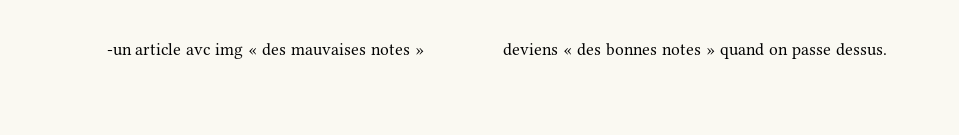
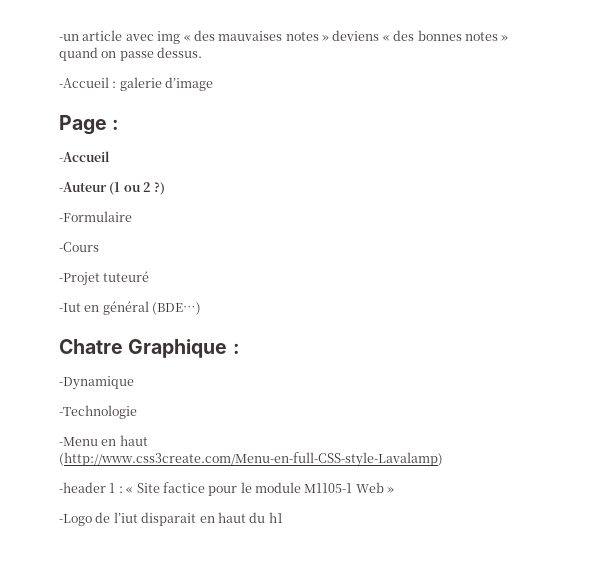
[186,47,211,55] avc -> [125,34,154,41] avec
(887, 49) none -> [59,77,214,91] [59,115,120,135] [59,151,110,162] [59,182,165,195] [59,211,132,222] [59,242,99,252] [59,271,150,286] [59,301,202,315] [59,339,240,358] [59,376,134,390] [59,405,137,419] [59,435,148,446] [59,452,443,467] [59,482,395,496] [59,512,283,526] // -Accueil : galerie d’image // Page : // -Accueil // -Auteur (1 ou 2 ?) // -Formulaire // -Cours // -Projet tuteuré // -Iut en général (BDE…) // Chatre Graphique : // -Dynamique // -Technologie // -Menu en haut (http://www.css3create.com/Menu-en-full-CSS-style-Lavalamp) // -header 1 : « Site factice pour le module M1105-1 Web » // -Logo de l’iut disparait en haut du h1

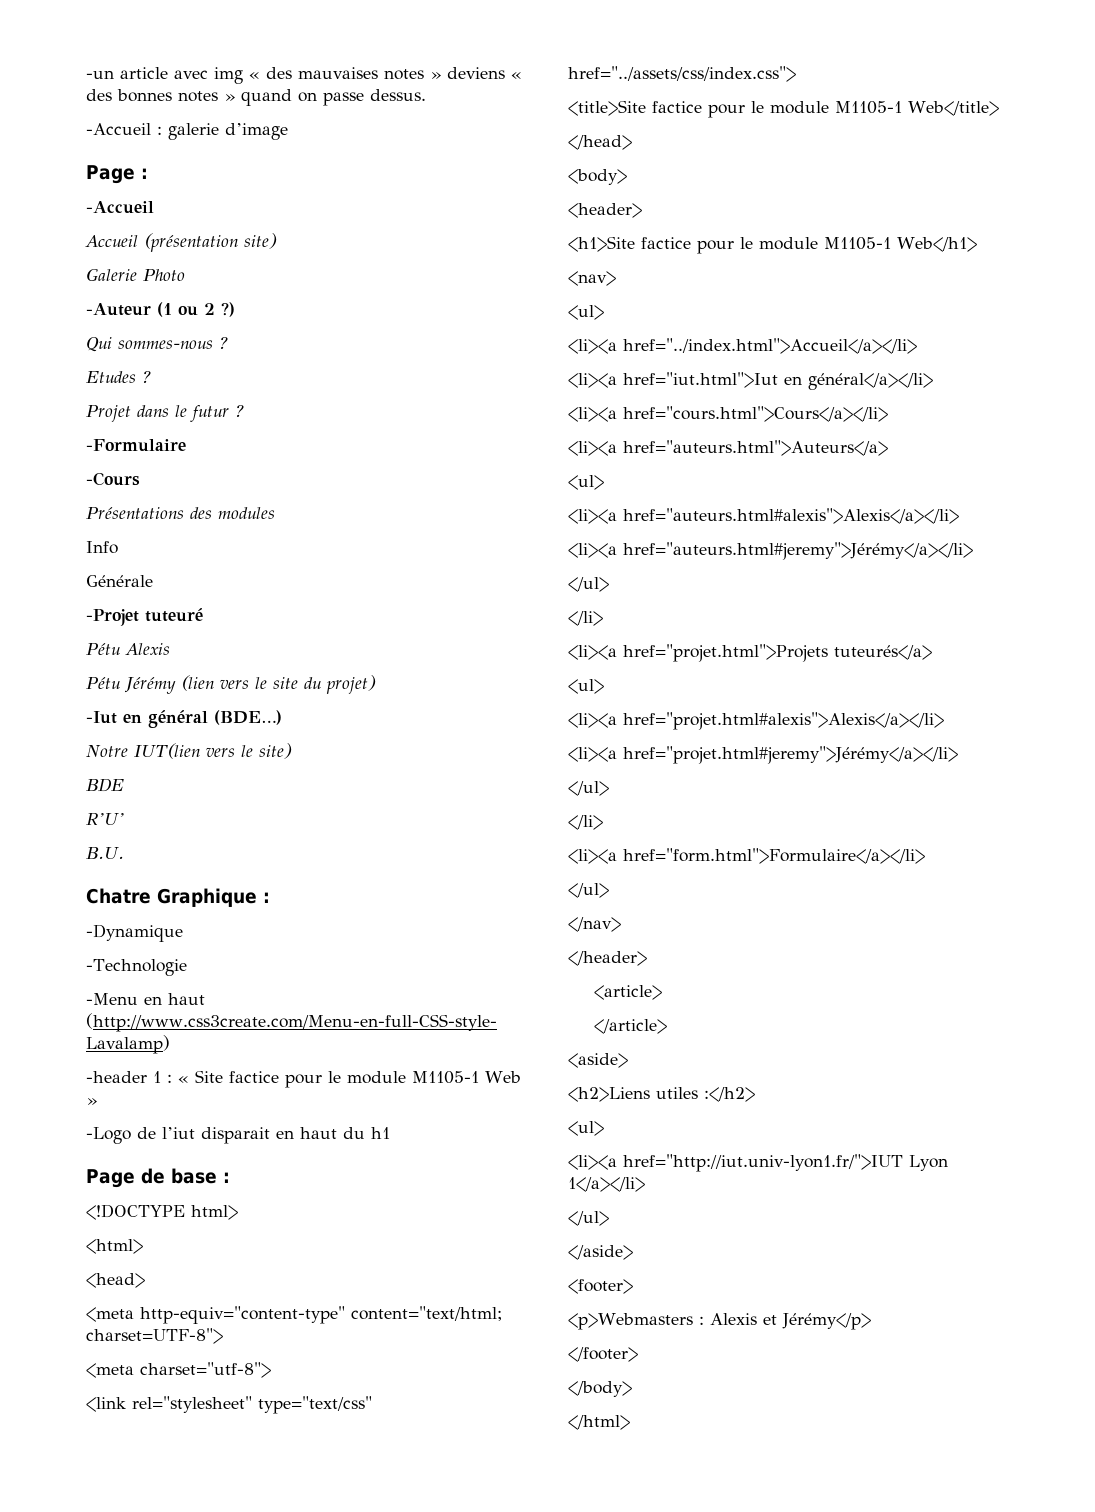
(110, 156) none -> [85,233,277,252] [86,268,185,281] // Accueil (présentation site) // Galerie Photo
[59,211,132,222] [59,242,99,252] [59,271,150,286] [59,301,202,315] -Formulaire // -Cours // -Projet tuteuré // -Iut en général (BDE…) -> [86,337,229,352] [86,371,152,383] [86,405,245,422] [86,439,186,452] [86,472,140,486] [86,507,275,519] [86,541,118,554] [86,575,153,587] [86,608,203,626] [86,643,170,655] [86,675,376,694] [86,710,282,728] [86,743,292,759] [86,778,124,792] [86,813,124,826] [86,847,124,860] Qui sommes-nous ? // Etudes ? // Projet dans le futur ? // -Formulaire // -Cours // Présentations des modules // Info // Générale // -Projet tuteuré // Pétu Alexis // Pétu Jérémy (lien vers le site du projet) // -Iut en général (BDE…) // Notre IUT(lien vers le site) // BDE // R’U’ // B.U.
(283, 517) none -> [86,1168,230,1188] [86,1204,238,1220] [86,1239,143,1254] [86,1273,145,1288] [86,1306,502,1324] [86,1328,223,1344] [86,1362,271,1378] [86,1396,372,1414] [568,66,796,82] [568,100,999,118] [568,135,632,150] [568,169,627,185] [568,203,642,218] [568,236,977,254] [568,271,616,286] [568,305,604,320] [568,338,917,354] [568,372,933,390] [568,406,888,422] [568,440,888,456] [568,475,604,490] [568,508,959,524] [568,542,973,560] [568,577,609,592] [568,611,603,626] [568,644,932,662] [568,679,604,694] [568,712,944,730] [568,746,958,764] [568,781,609,796] [568,815,603,830] [568,848,925,864] [568,883,609,898] [568,917,621,932] [568,951,647,966] [594,985,663,1000] [594,1019,668,1034] [568,1053,628,1068] [568,1087,755,1102] [568,1121,604,1136] [568,1154,948,1172] [568,1177,645,1192] [568,1211,609,1226] [568,1245,633,1260] [568,1279,633,1294] [568,1313,871,1330] [568,1347,638,1362] [568,1381,632,1397] [568,1415,630,1430] // Page de base : // <!DOCTYPE html> // <html> // <head> // <meta http-equiv="content-type" content="text/html; charset=UTF-8"> // <meta charset="utf-8"> // <link rel="stylesheet" type="text/css" href="../assets/css/index.css"> // <title>Site factice pour le module M1105-1 Web</title> // </head> // <body> // <header> // <h1>Site factice pour le module M1105-1 Web</h1> // <nav> // <ul> // <li><a href="../index.html">Accueil</a></li> // <li><a href="iut.html">Iut en général</a></li> // <li><a href="cours.html">Cours</a></li> // <li><a href="auteurs.html">Auteurs</a> // <ul> // <li><a href="auteurs.html#alexis">Alexis</a></li> // <li><a href="auteurs.html#jeremy">Jérémy</a></li> // </ul> // </li> // <li><a href="projet.html">Projets tuteurés</a> // <ul> // <li><a href="projet.html#alexis">Alexis</a></li> // <li><a href="projet.html#jeremy">Jérémy</a></li> // </ul> // </li> // <li><a href="form.html">Formulaire</a></li> // </ul> // </nav> // </header> // <article> // </article> // <aside> // <h2>Liens utiles :</h2> // <ul> // <li><a href="http://iut.univ-lyon1.fr/">IUT Lyon 1</a></li> // </ul> // </aside> // <footer> // <p>Webmasters : Alexis et Jérémy</p> // </footer> // </body> // </html>

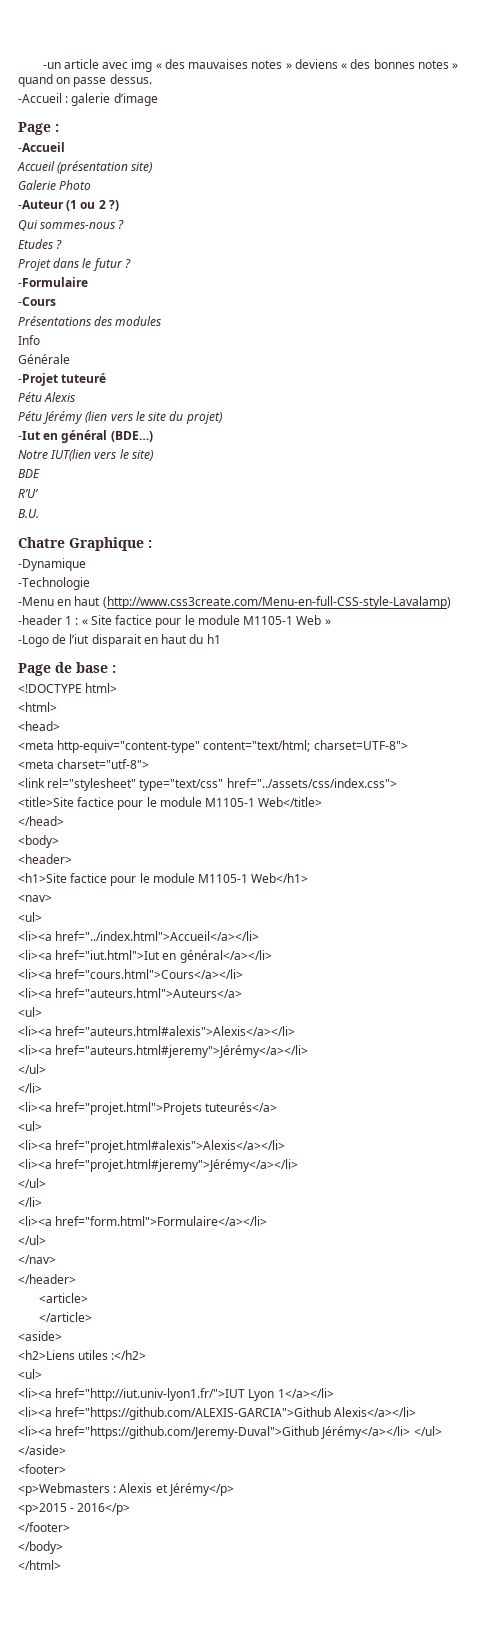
(645, 1184) none -> [18,1407,417,1420] [18,1426,411,1439] <li><a href="https://github.com/ALEXIS-GARCIA">Github Alexis</a></li> // <li><a href="https://github.com/Jeremy-Duval">Github Jérémy</a></li>
(871, 1321) none -> [18,1503,131,1515] // <p>2015 - 2016</p>

